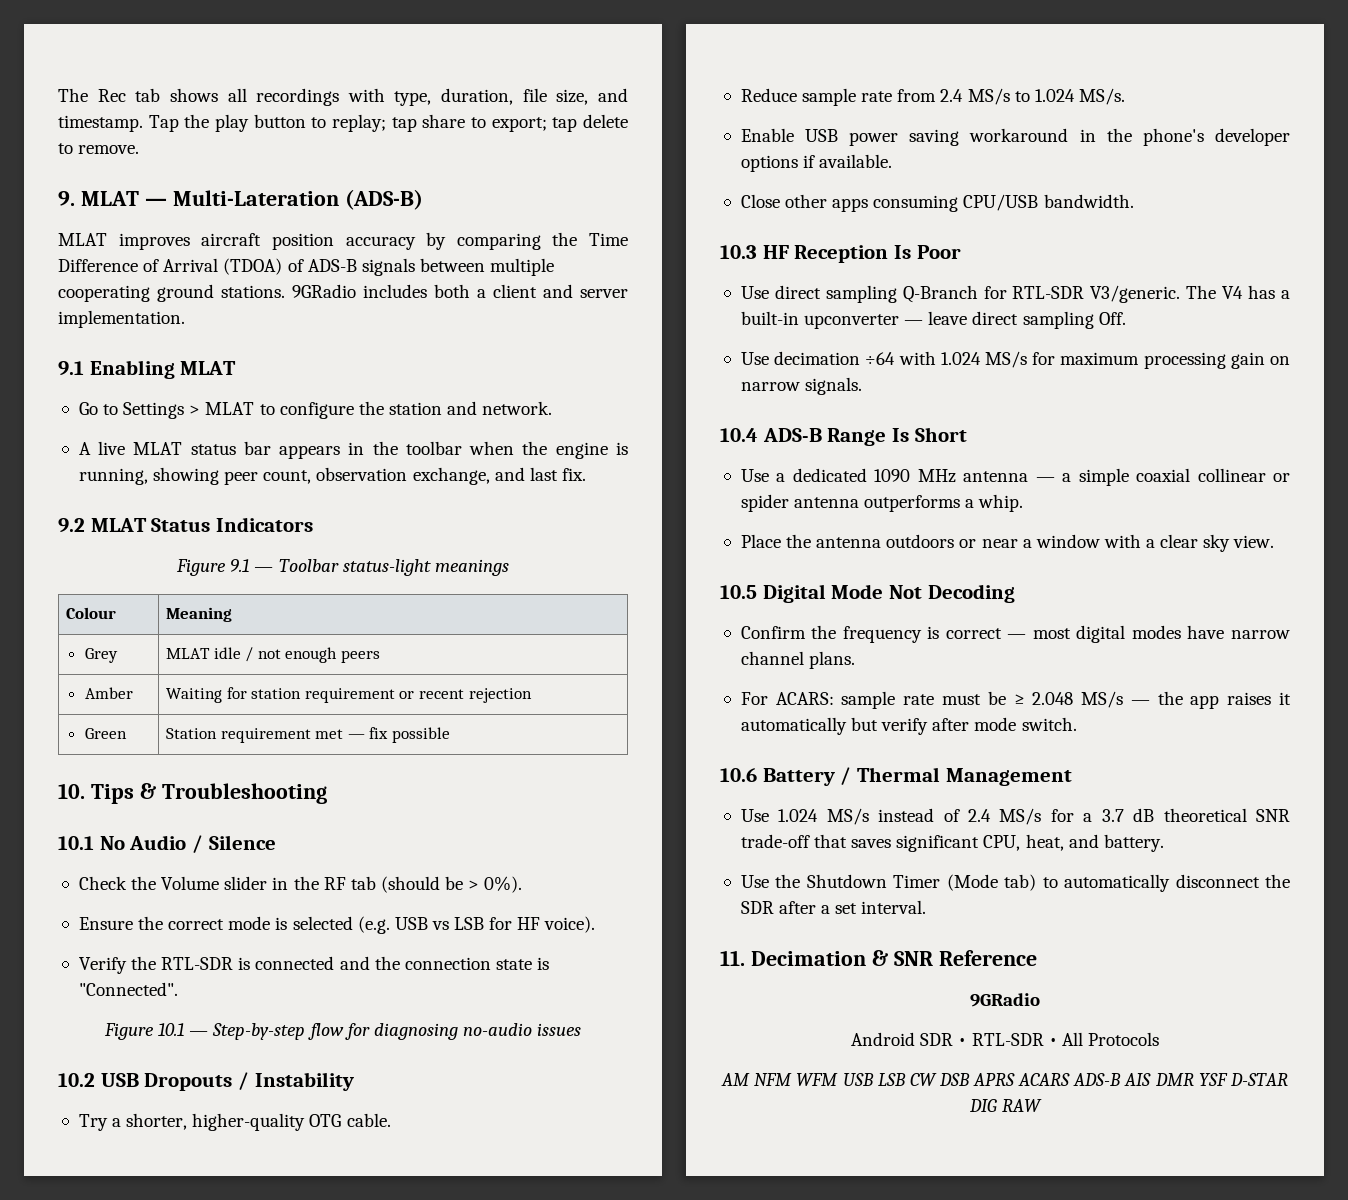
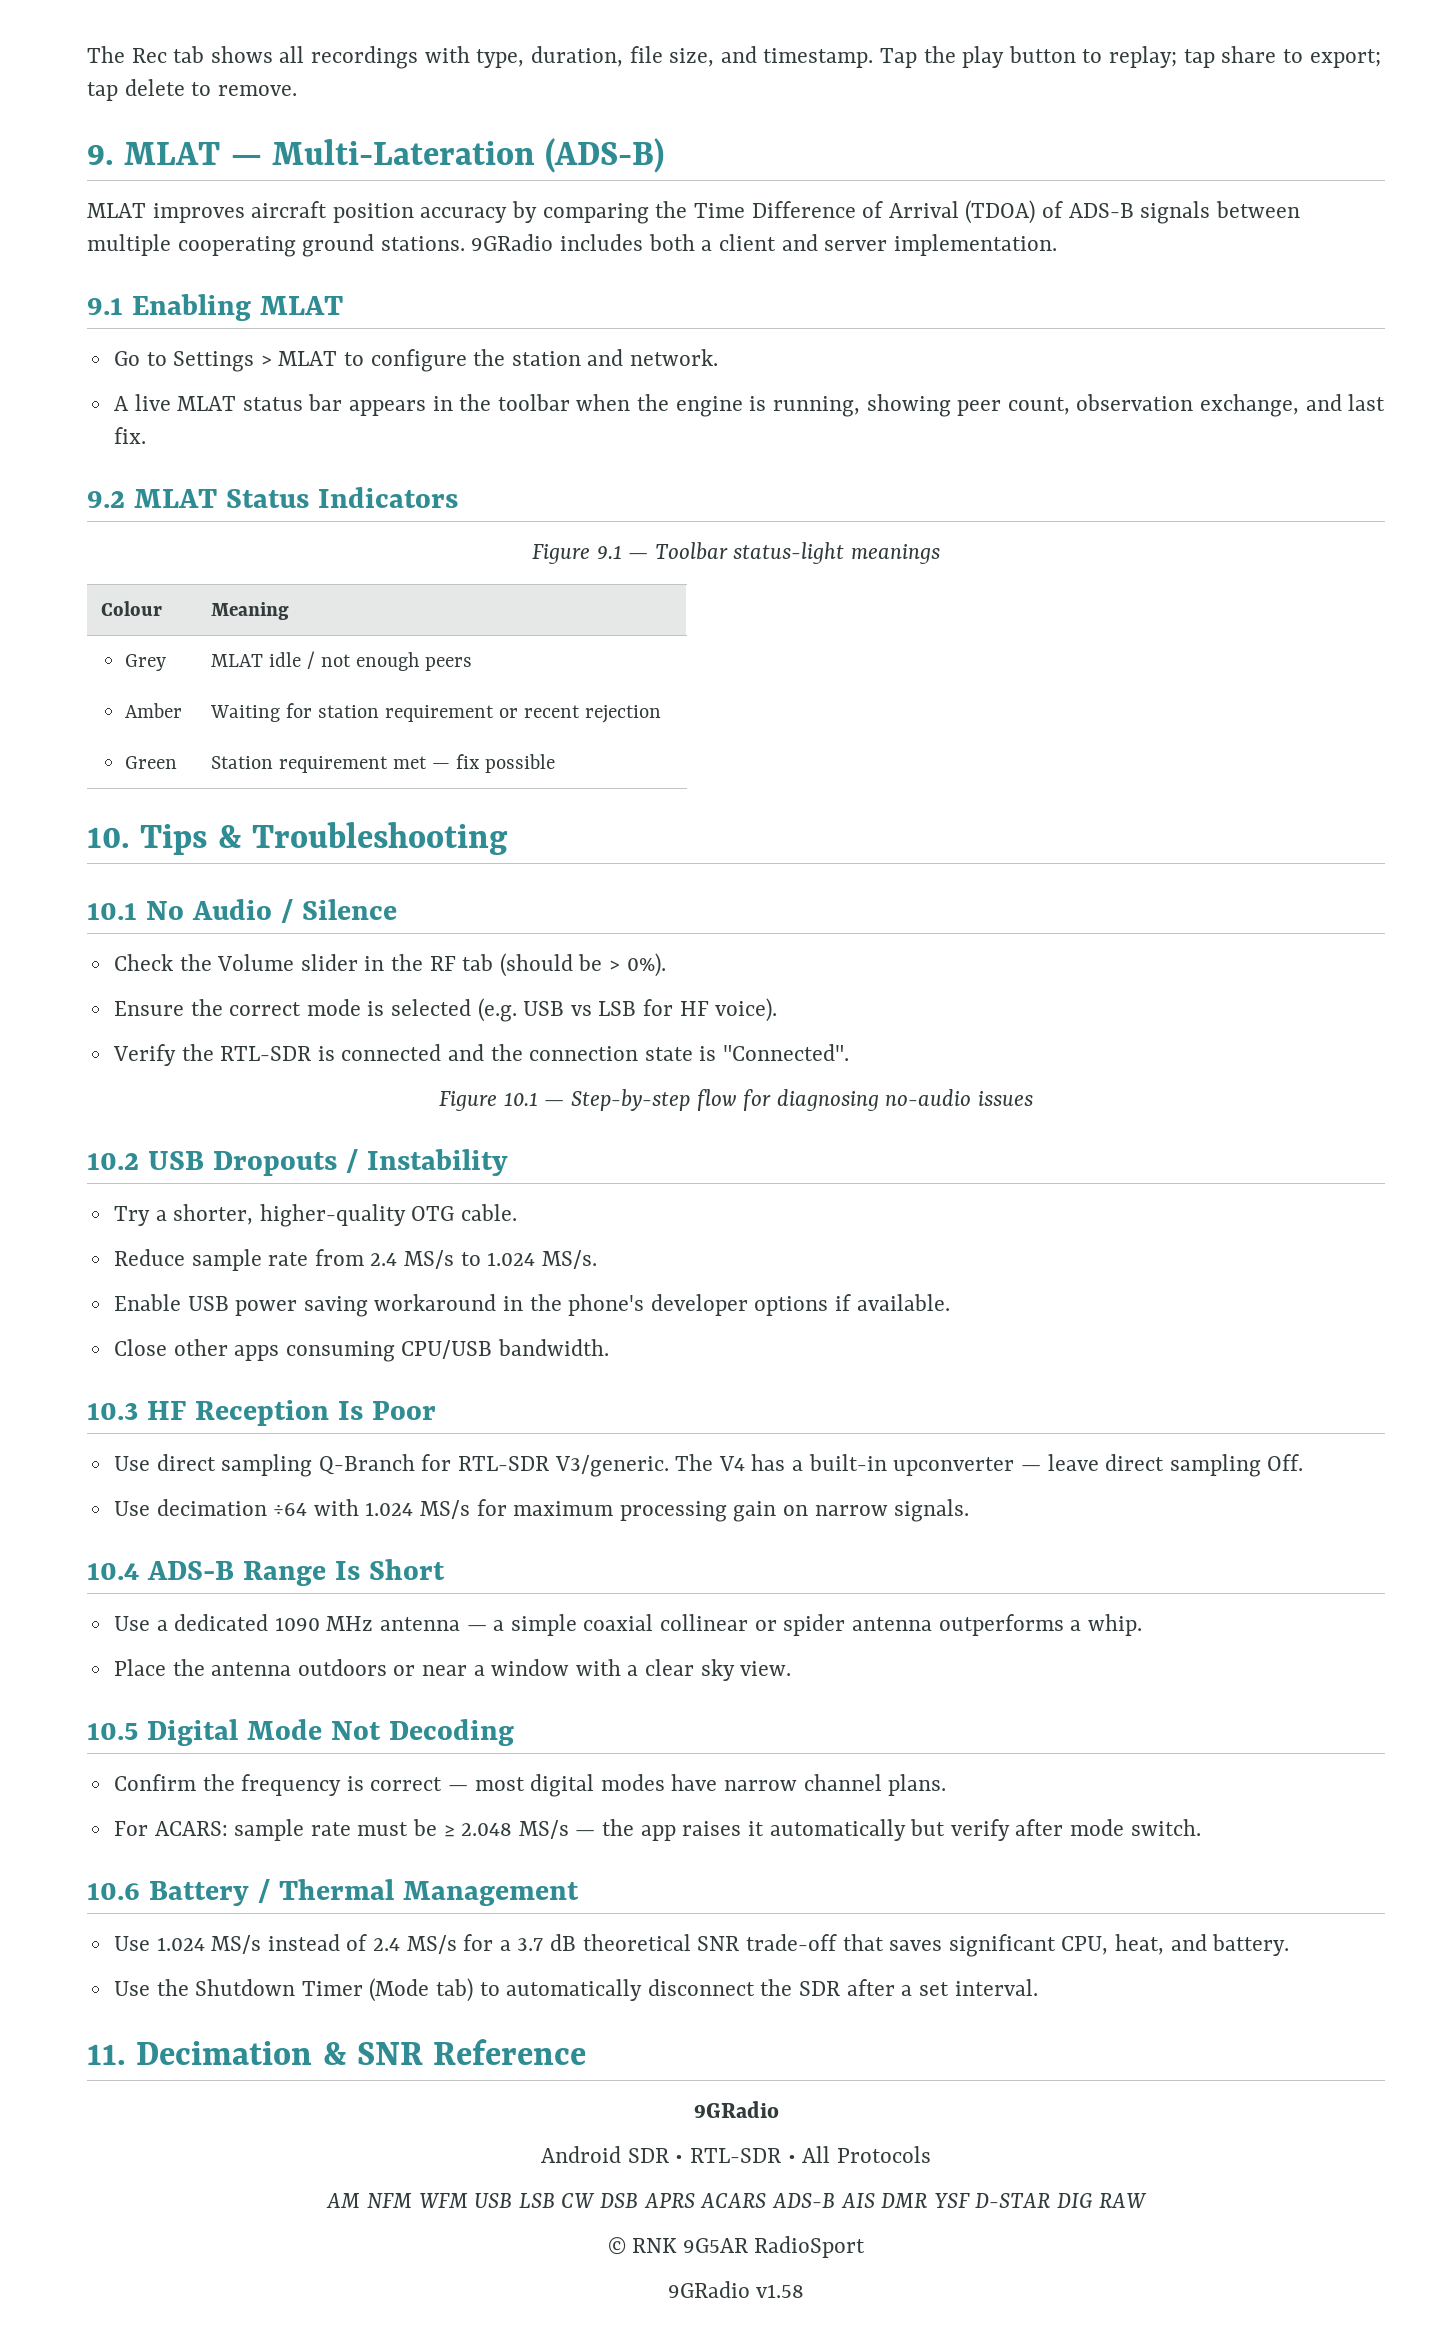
(1043, 1105) none -> [607,2236,866,2258] [667,2281,805,2298] // © RNK 9G5AR RadioSport // 9GRadio v1.58

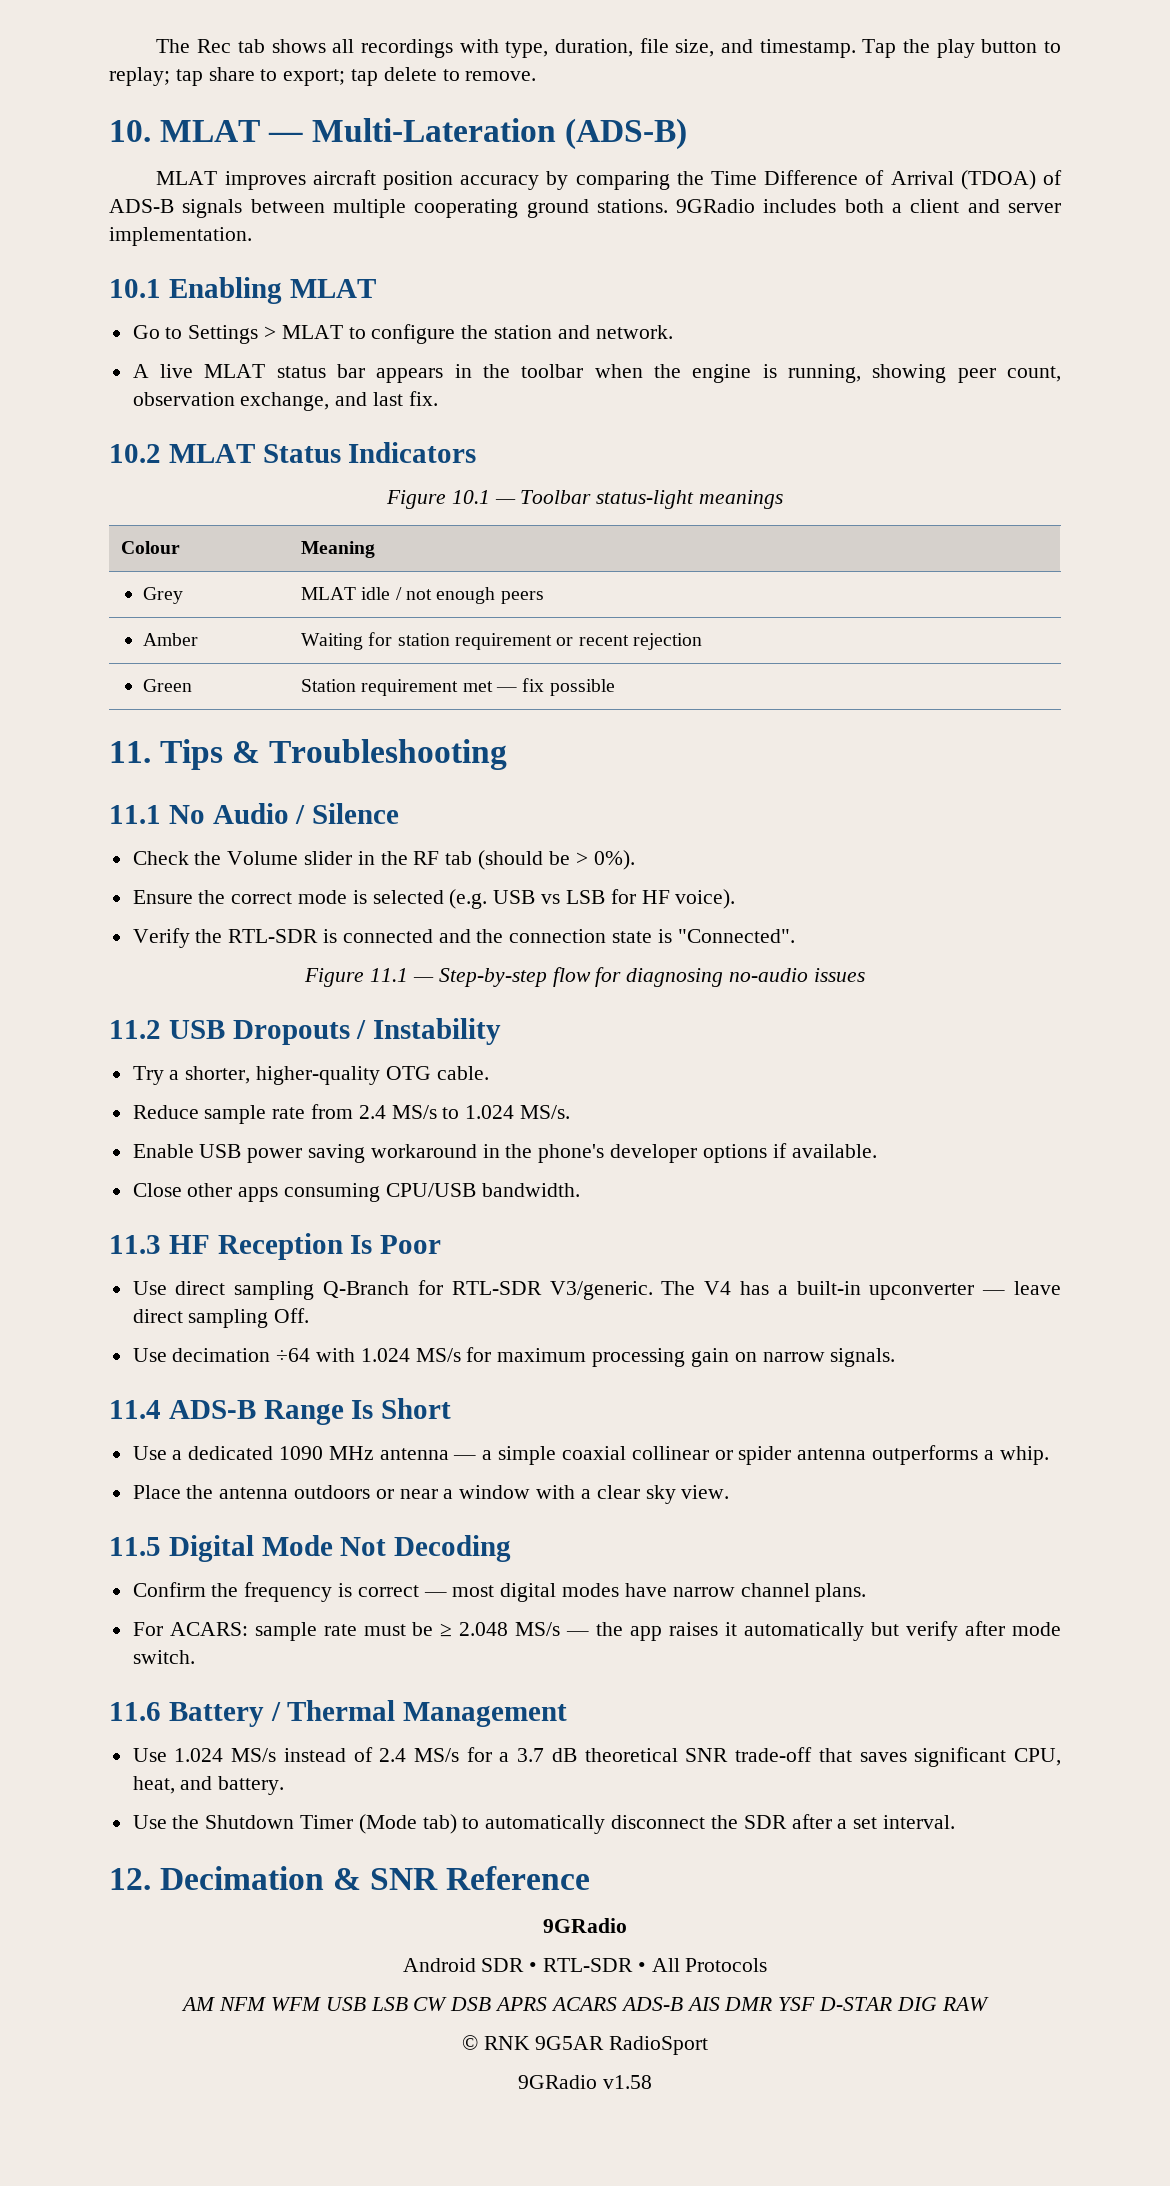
[87,144,114,165] 9. -> [109,120,151,142] 10.
[87,298,123,315] 9.1 -> [109,279,161,298] 10.1
[87,491,125,508] 9.2 -> [109,444,161,463] 10.2
[596,545,622,559] 9.1 -> [451,490,490,504] 10.1
[87,827,130,848] 10. -> [109,741,151,763] 11.
[87,903,137,920] 10.1 -> [109,805,161,824] 11.1
[503,1092,538,1106] 10.1 -> [370,968,409,982] 11.1
[87,1153,139,1170] 10.2 -> [109,1020,161,1039] 11.2
[87,1403,138,1420] 10.3 -> [109,1235,161,1254] 11.3
[87,1563,139,1580] 10.4 -> [109,1400,161,1419] 11.4
[87,1723,138,1740] 10.5 -> [109,1537,161,1556] 11.5
[87,1883,140,1900] 10.6 -> [109,1702,161,1721] 11.6
[87,2044,126,2065] 11. -> [109,1868,151,1890] 12.

